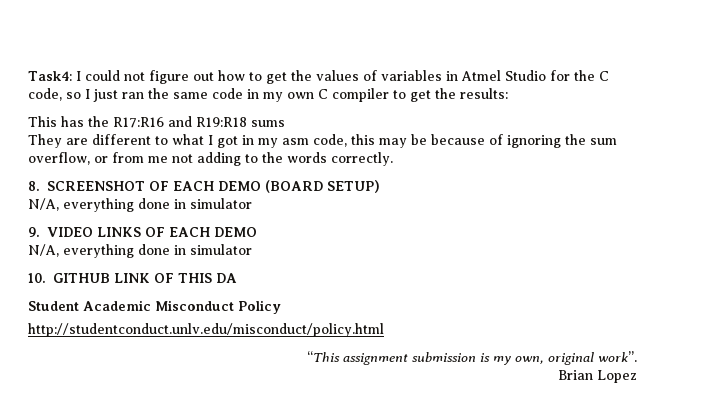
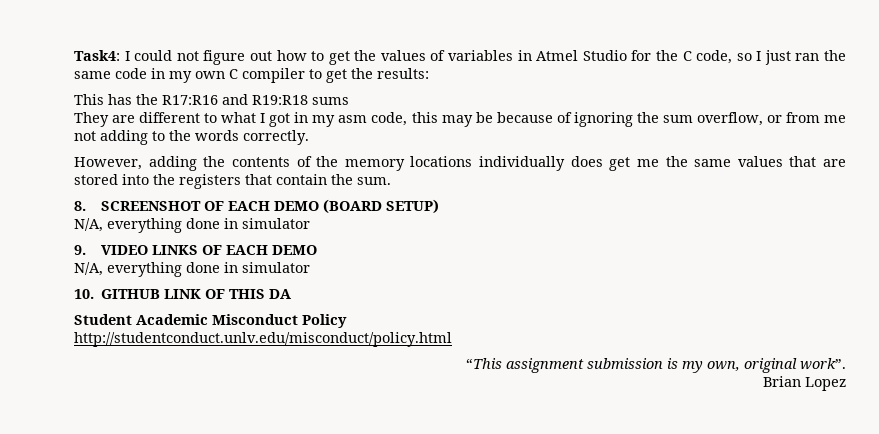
(393, 159) none -> [74,156,846,171] [74,174,391,189] // However, adding the contents of the memory locations individually does get me the same values that are stored into the registers that contain the sum.

